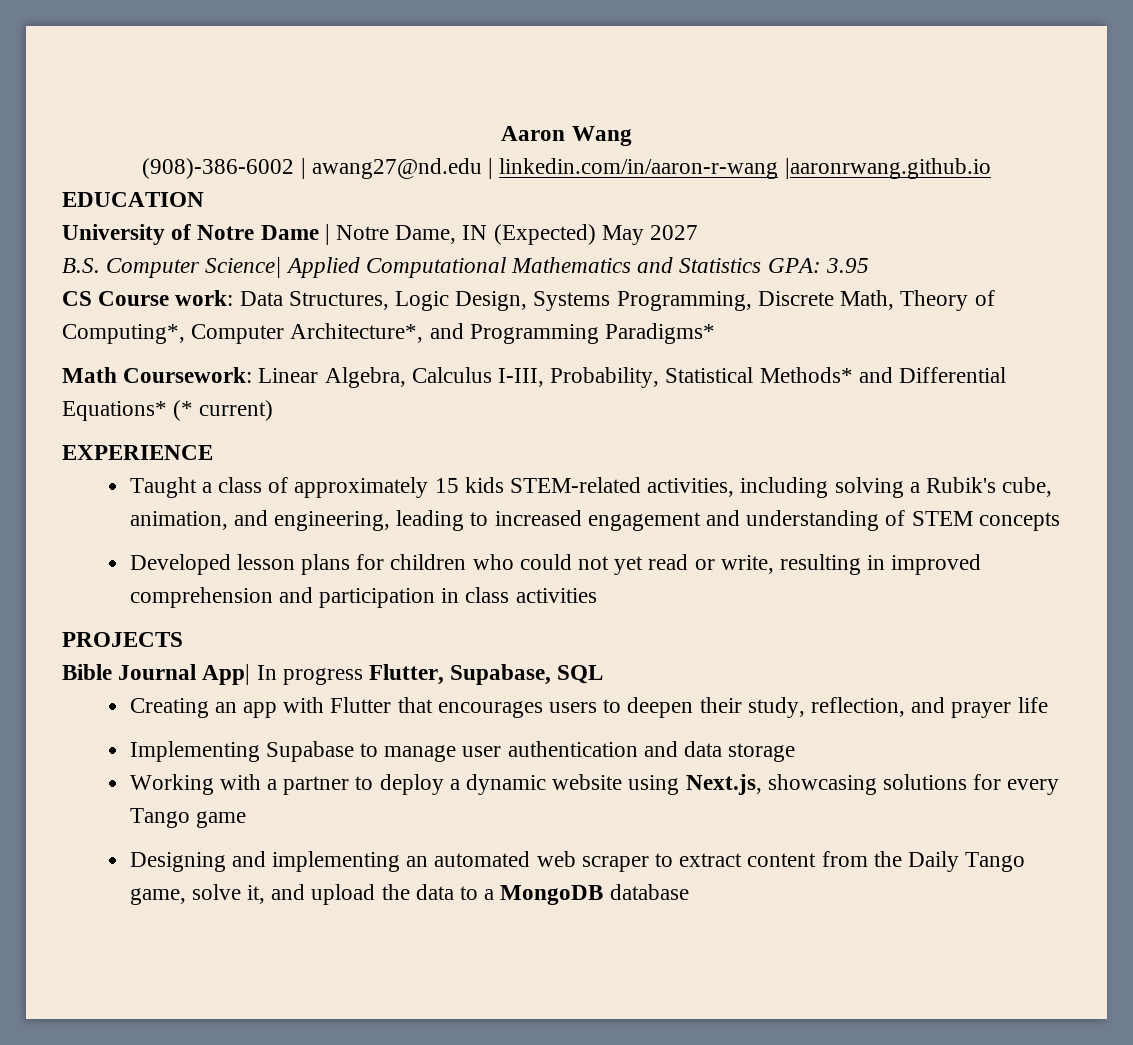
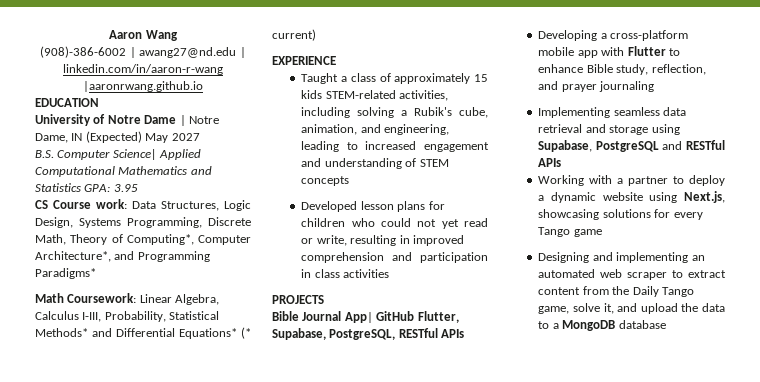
[256,664,604,685] [129,697,742,718] In progress Flutter, Supabase, SQL // Creating an app with Flutter that encourages users to deepen their -> [376,311,459,323] [272,328,465,340] [538,30,689,41] [538,46,680,58] [538,64,613,73] GitHub Flutter, Supabase, PostgreSQL, RESTful APIs // Developing a cross-platform mobile app with Flutter to enhance Bible
[1017,697,1048,713] life -> [599,81,655,92] journaling
[265,741,796,762] Supabase to manage user authentication and data storage -> [613,107,687,116] [538,124,680,135] [538,140,725,152] [538,158,562,167] seamless data retrieval and storage using Supabase, PostgreSQL and RESTful APIs

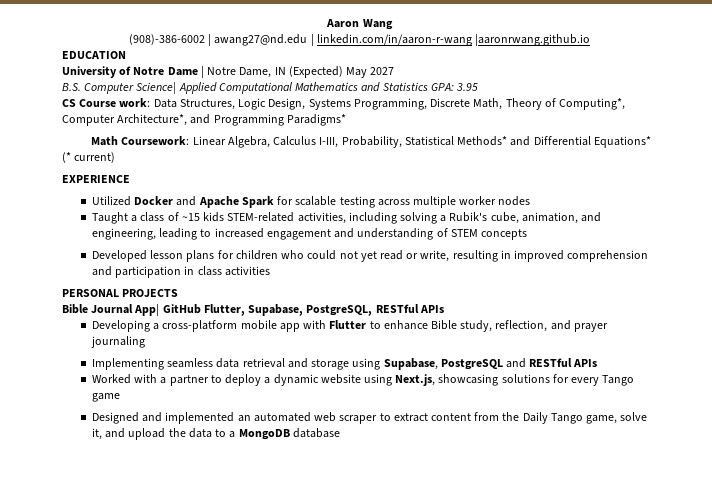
(336, 60) none -> [91,196,531,208] // Utilized Docker and Apache Spark for scalable testing across multiple worker nodes
[394,73,488,84] approximately 15 -> [181,213,200,221] ~15
(390, 273) none -> [62,289,119,297] PERSONAL
[538,175,585,186] Working -> [91,374,131,384] Worked
[538,252,689,263] Designing and implementing -> [91,412,235,424] Designed and implemented

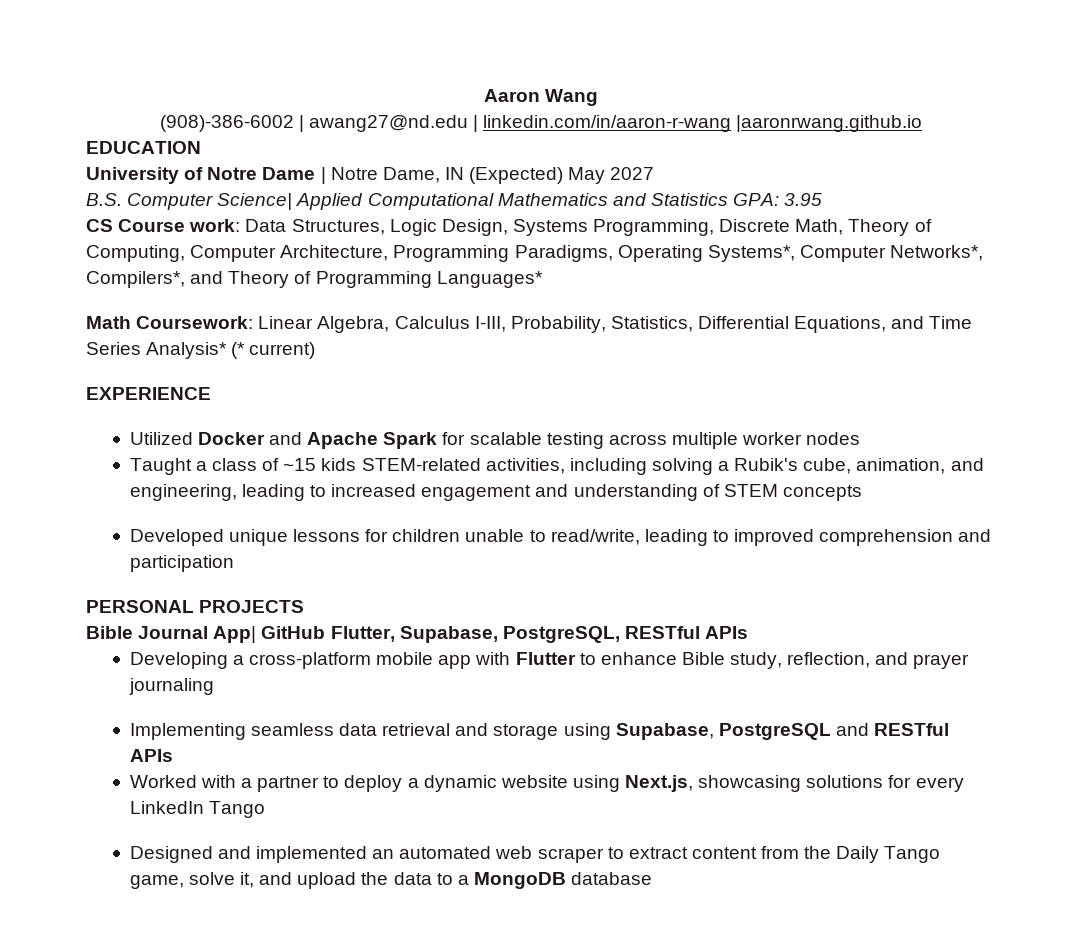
[559,98,626,110] [62,114,346,126] Computing*, Computer Architecture*, and Programming Paradigms* -> [86,245,984,262] [86,271,543,288] Computing, Computer Architecture, Programming Paradigms, Operating Systems*, Computer Networks*, Compilers*, and Theory of Programming Languages*
[404,136,651,148] Statistical Methods* and Differential Equations* -> [610,316,973,333] [86,342,228,359] Statistics, Differential Equations, and Time Series Analysis*
[150,250,511,262] lesson plans for children who could not yet read or write, resulting in -> [228,529,729,546] unique lessons for children unable to read/write, leading to
[184,266,270,276] in class activities -> (234, 563) none
[602,375,635,386] [91,393,120,402] Tango game -> [129,801,265,818] LinkedIn Tango

